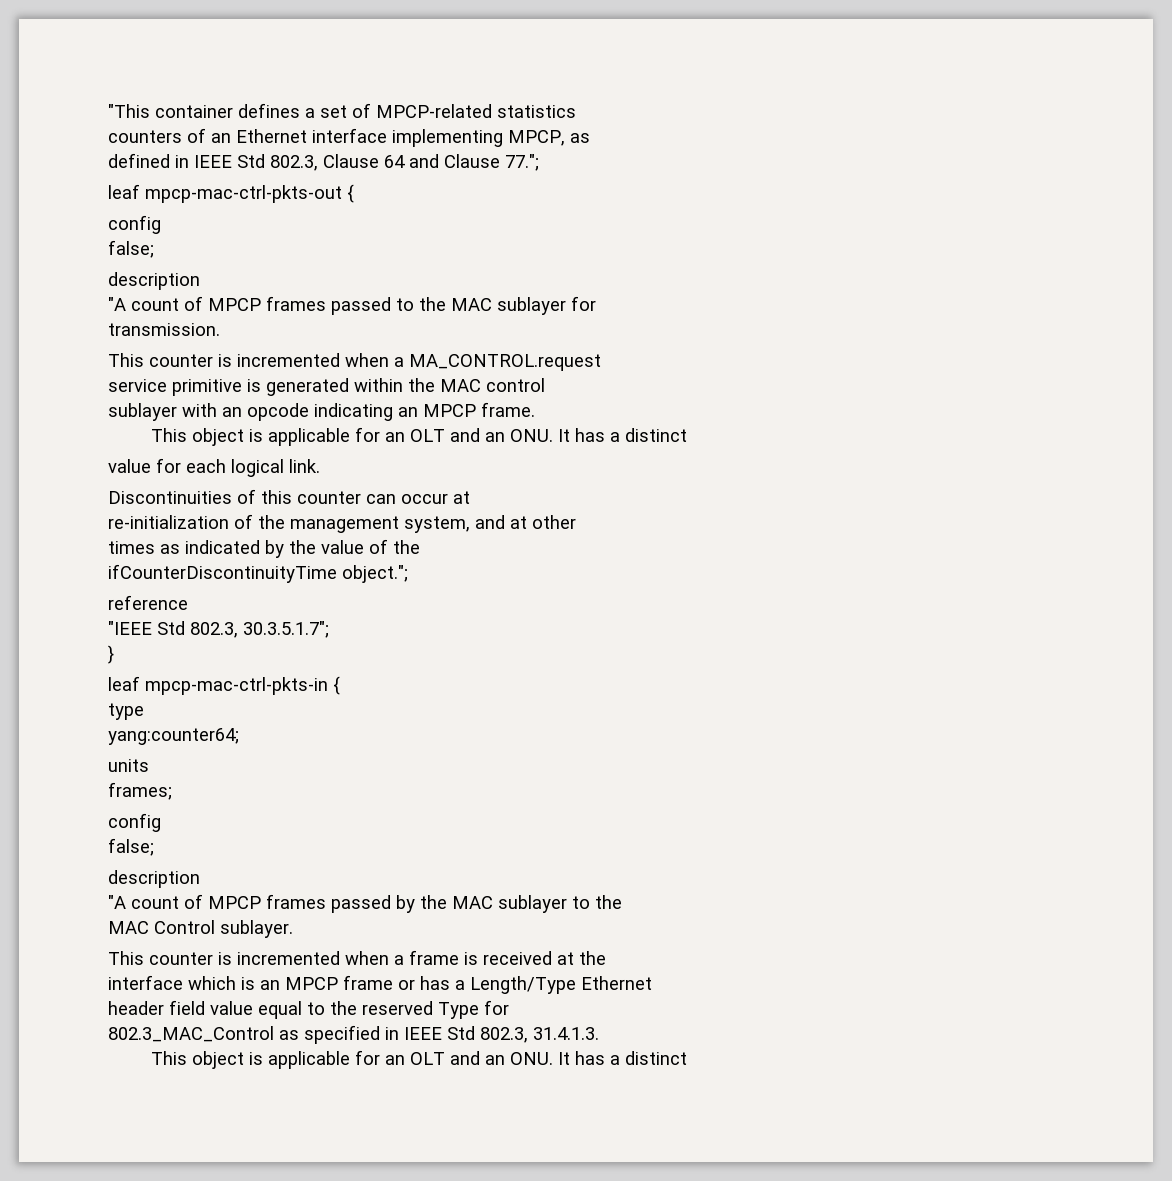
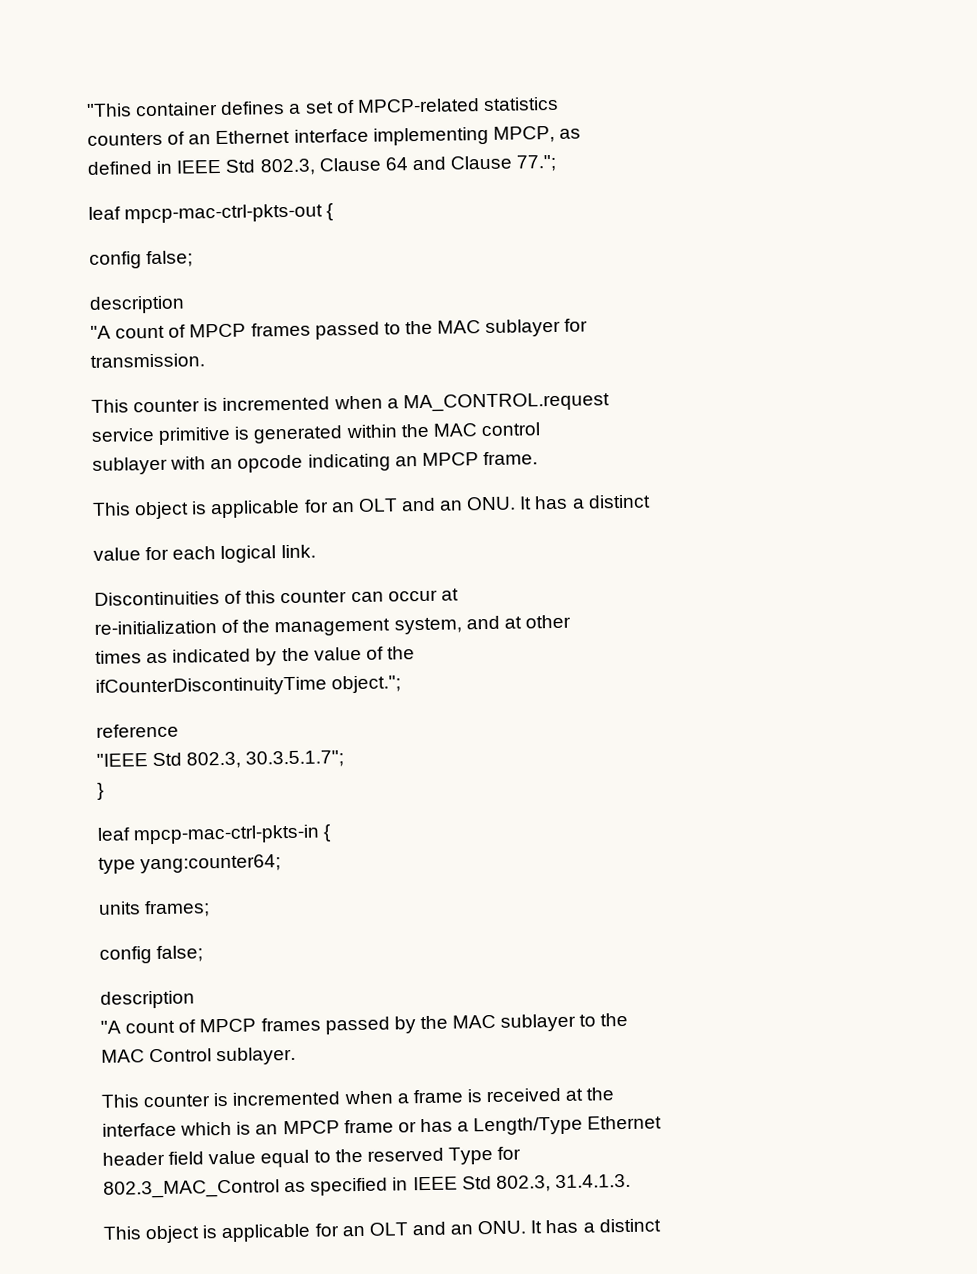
(161, 224) // -> (142, 260) none
(144, 711) // -> (136, 865) none
(149, 765) // -> (141, 908) none
(161, 822) // -> (152, 955) none

